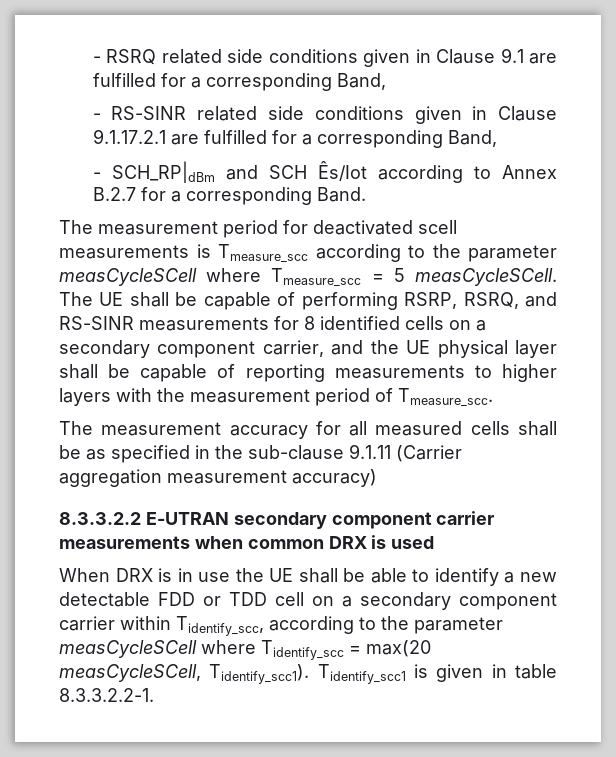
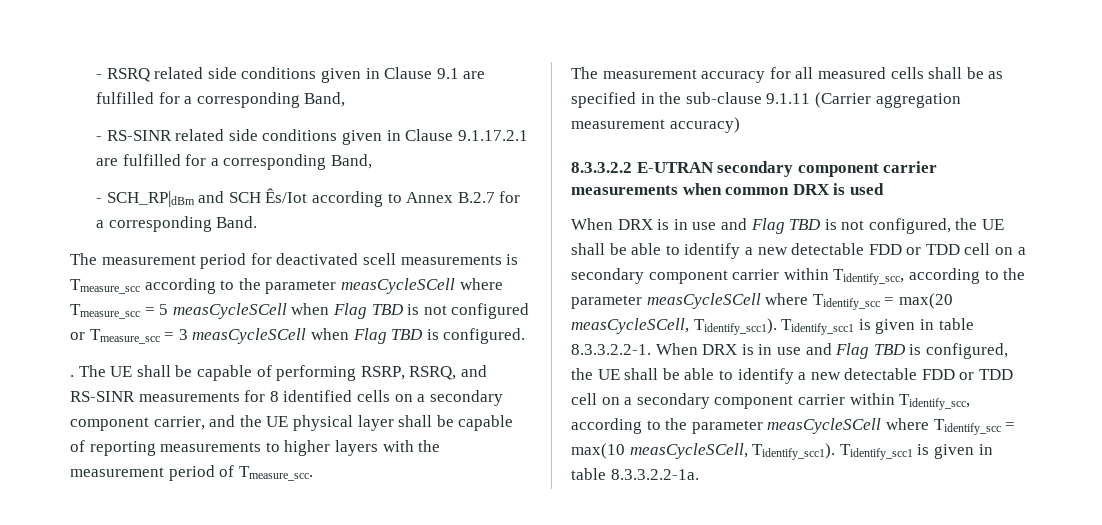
[414,268,557,286] measCycleSCell. -> [172,303,530,319] [70,328,526,344] [70,375,74,377] measCycleSCell when Flag TBD is not configured or Tmeasure_scc = 3 measCycleSCell when Flag TBD is configured. // .
(231, 577) none -> [720,218,951,234] and Flag TBD is not configured,
(154, 695) none -> [655,343,1008,359] [571,368,1014,384] [571,393,971,410] [571,418,1016,435] [571,443,993,460] [571,468,699,480] When DRX is in use and Flag TBD is configured, the UE shall be able to identify a new detectable FDD or TDD cell on a secondary component carrier within Tidentify_scc, according to the parameter measCycleSCell where Tidentify_scc = max(10 measCycleSCell, Tidentify_scc1). Tidentify_scc1 is given in table 8.3.3.2.2-1a.

